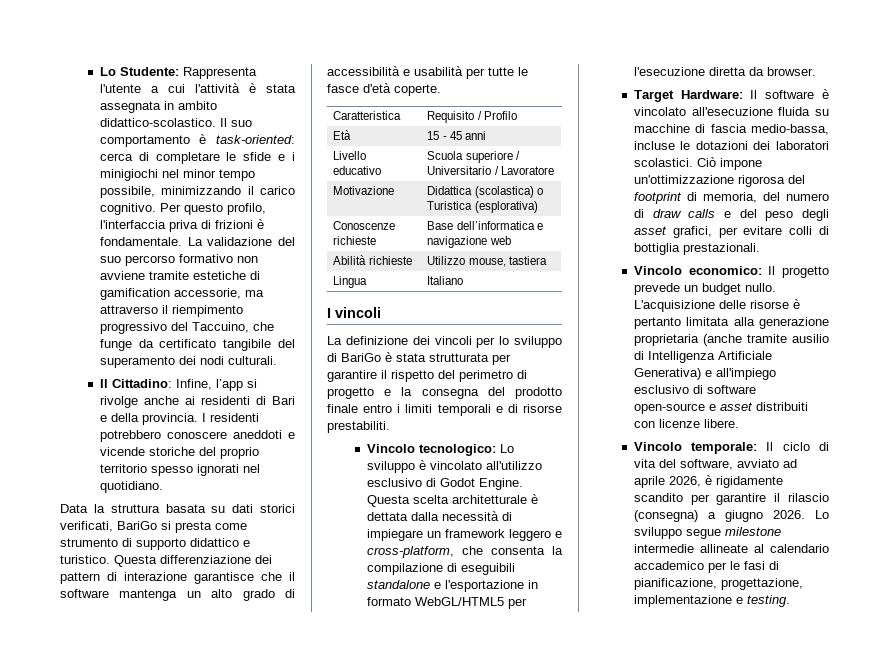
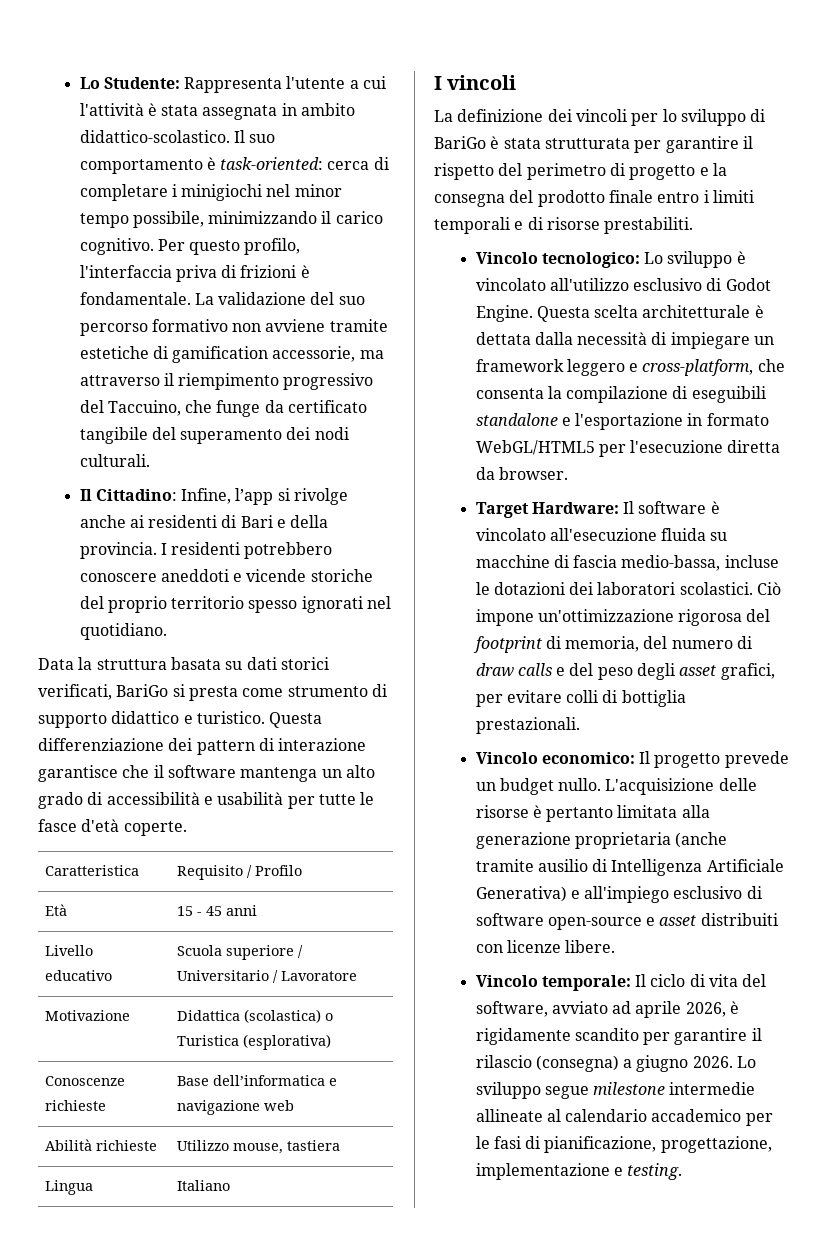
[226,152,286,161] le sfide e -> (168, 192) none

